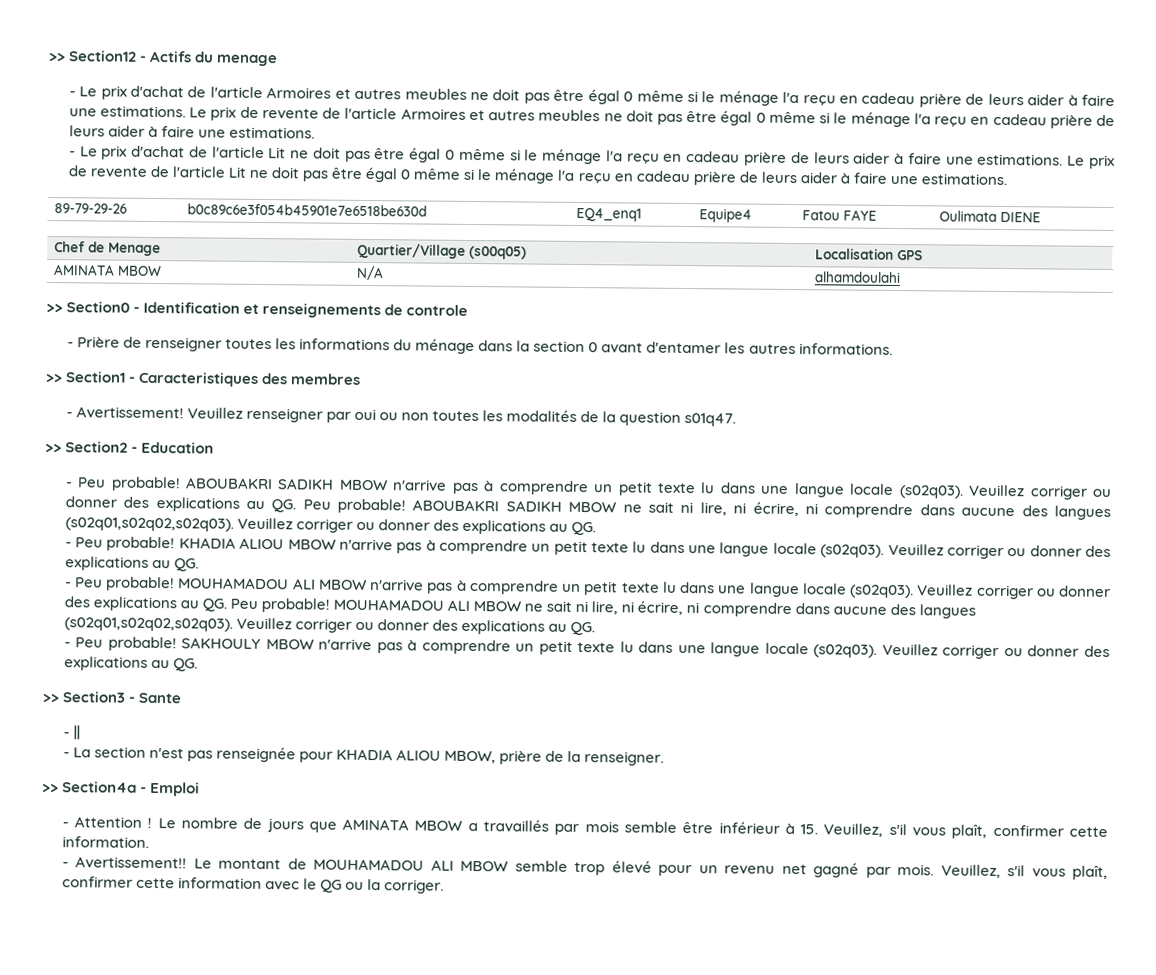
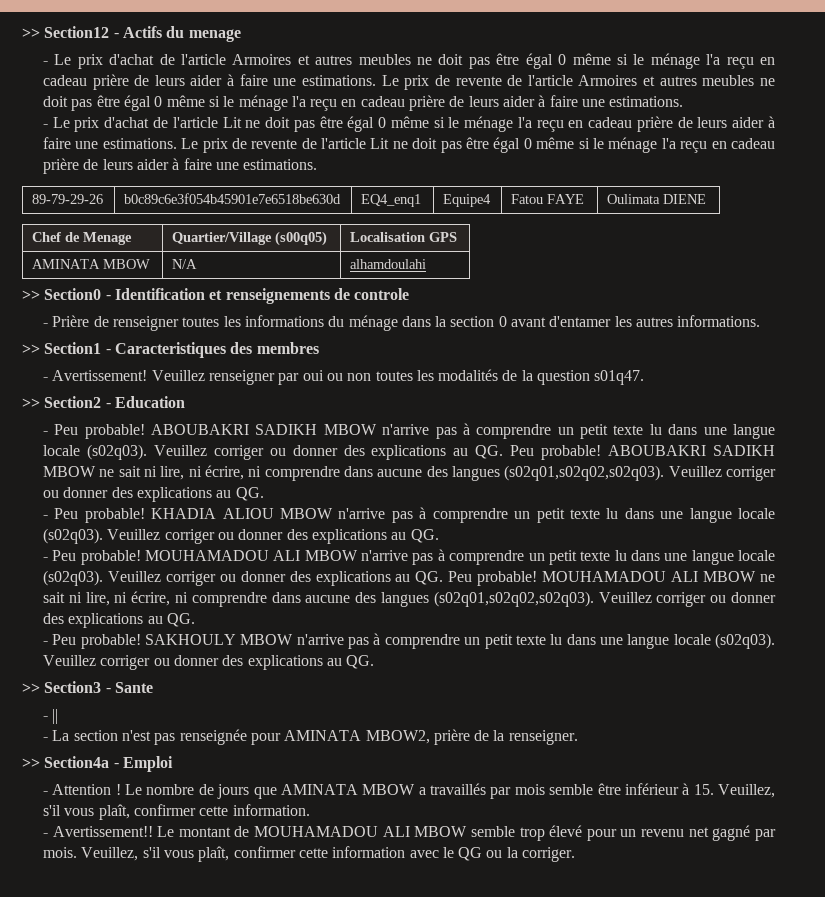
[336,748,497,764] KHADIA ALIOU MBOW, -> [284,730,430,744] AMINATA MBOW2,

